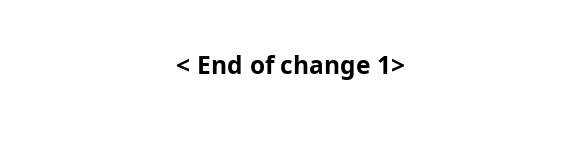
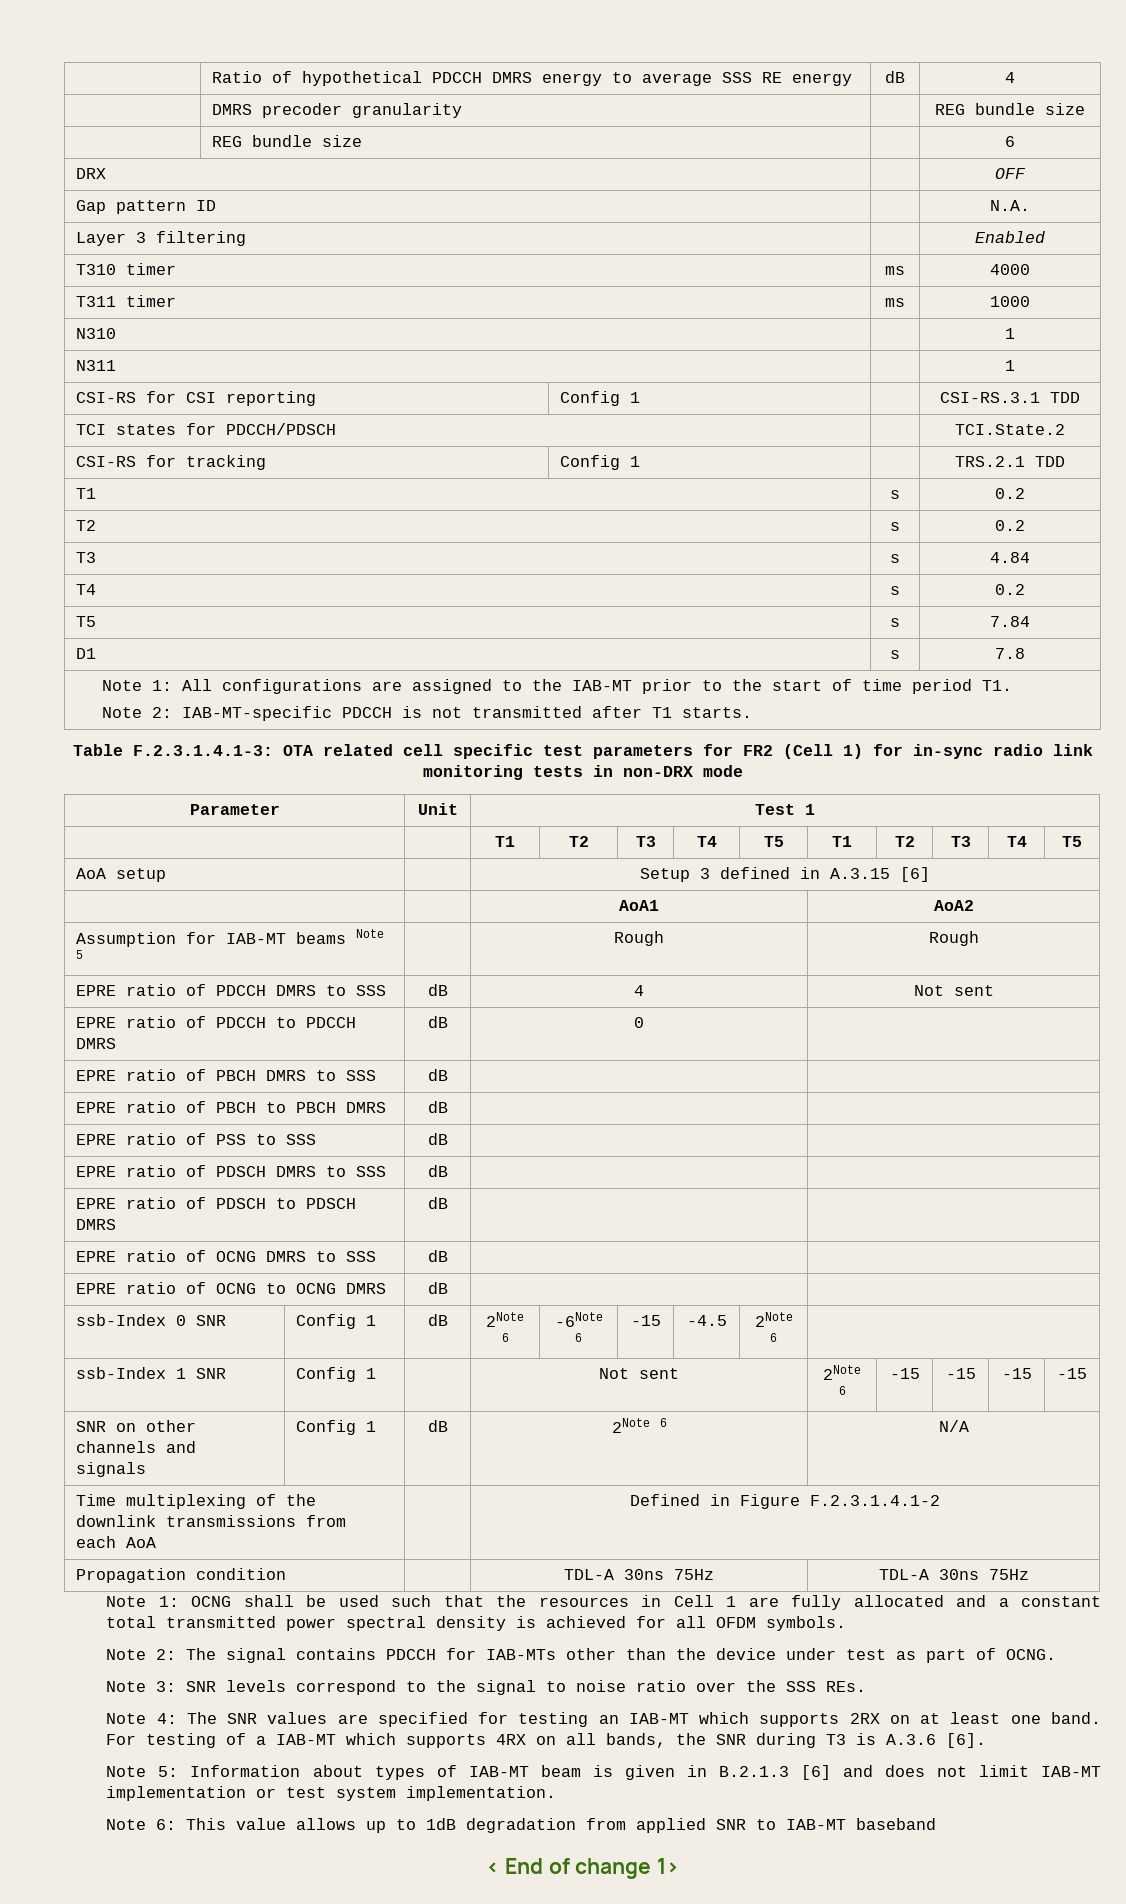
(176, 66) none -> [212,71,853,86] [885,71,905,83] [1005,72,1015,83] [212,103,463,118] [935,103,1085,115] [212,135,363,147] [1005,136,1015,147] [76,168,107,179] [995,168,1025,179] [76,200,217,214] [990,200,1030,211] [76,231,247,246] [975,231,1045,243] [76,263,177,275] [885,266,905,275] [990,264,1030,275] [76,295,177,307] [885,298,905,307] [990,296,1030,307] [76,328,117,339] [1005,328,1015,339] [76,360,117,371] [1005,360,1015,371] [76,391,317,406] [560,391,641,406] [940,392,1080,403] [76,423,337,435] [955,424,1065,435] [76,455,267,470] [560,455,641,470] [955,456,1065,467] [76,488,97,499] [890,490,900,499] [995,488,1025,499] [76,520,97,531] [890,522,900,531] [995,520,1025,531] [76,552,97,563] [890,554,900,563] [990,552,1030,563] [76,584,97,595] [890,586,900,595] [995,584,1025,595] [76,616,97,627] [890,618,900,627] [990,616,1030,627] [76,648,97,659] [890,650,900,659] [995,648,1025,659] [101,679,1012,694] [101,706,752,721] [72,744,1093,759] [422,765,743,780] [189,804,280,815] [417,803,458,815] [755,804,815,815] [495,836,515,847] [568,836,589,847] [635,836,656,847] [696,836,717,847] [763,836,784,847] [832,836,852,847] [894,836,915,847] [950,836,971,847] [1006,836,1027,847] [1062,836,1082,847] [76,868,167,882] [640,867,930,882] [619,900,659,911] [933,900,974,911] [76,929,385,947] [76,950,84,959] [614,931,664,946] [928,931,979,946] [76,984,387,996] [427,984,448,996] [634,985,644,996] [913,985,994,996] [76,1016,357,1028] [76,1038,117,1049] [427,1016,448,1028] [634,1017,644,1028] [76,1069,377,1081] [427,1069,448,1081] [76,1101,387,1113] [427,1101,448,1113] [76,1133,317,1145] [427,1133,448,1145] [76,1165,387,1177] [427,1165,448,1177] [76,1197,357,1209] [76,1219,117,1230] [427,1197,448,1209] [76,1250,377,1262] [427,1250,448,1262] [76,1282,387,1294] [427,1282,448,1294] [76,1314,227,1326] [296,1314,377,1329] [427,1314,448,1326] [486,1312,524,1327] [501,1333,509,1342] [554,1312,603,1327] [575,1333,582,1342] [630,1315,661,1326] [686,1315,727,1326] [754,1312,793,1327] [770,1333,777,1342] [76,1367,227,1379] [296,1367,377,1382] [599,1368,679,1379] [823,1365,861,1380] [838,1386,846,1395] [889,1368,920,1379] [945,1368,976,1379] [1001,1368,1032,1379] [1057,1368,1087,1379] [76,1420,197,1432] [76,1441,197,1453] [76,1462,147,1477] [296,1420,377,1435] [427,1420,448,1432] [611,1418,667,1433] [938,1420,969,1432] [76,1494,317,1509] [76,1515,347,1527] [76,1536,157,1548] [630,1494,940,1509] [76,1568,287,1583] [564,1569,714,1580] [878,1569,1029,1580] [106,1595,1102,1610] [106,1616,847,1631] [106,1648,1057,1663] [106,1680,867,1695] [106,1712,1101,1727] [106,1733,987,1748] [106,1765,1101,1780] [106,1786,557,1801] [106,1818,937,1833] | Ratio of hypothetical PDCCH DMRS energy to average SSS RE energy | dB | 4 // | DMRS precoder granularity | | REG bundle size // | REG bundle size | | 6 // DRX | | OFF // Gap pattern ID | | N.A. // Layer 3 filtering | | Enabled // T310 timer | ms | 4000 // T311 timer | ms | 1000 // N310 | | 1 // N311 | | 1 // CSI-RS for CSI reporting | Config 1 | | CSI-RS.3.1 TDD // TCI states for PDCCH/PDSCH | | TCI.State.2 // CSI-RS for tracking | Config 1 | | TRS.2.1 TDD // T1 | s | 0.2 // T2 | s | 0.2 // T3 | s | 4.84 // T4 | s | 0.2 // T5 | s | 7.84 // D1 | s | 7.8 // Note 1: All configurations are assigned to the IAB-MT prior to the start of time period T1. // Note 2: IAB-MT-specific PDCCH is not transmitted after T1 starts. // Table F.2.3.1.4.1-3: OTA related cell specific test parameters for FR2 (Cell 1) for in-sync radio link monitoring tests in non-DRX mode // Parameter | Unit | Test 1 // | | T1 | T2 | T3 | T4 | T5 | T1 | T2 | T3 | T4 | T5 // AoA setup | | Setup 3 defined in A.3.15 [6] // | | AoA1 | AoA2 // Assumption for IAB-MT beams Note 5 | | Rough | Rough // EPRE ratio of PDCCH DMRS to SSS | dB | 4 | Not sent // EPRE ratio of PDCCH to PDCCH DMRS | dB | 0 | // EPRE ratio of PBCH DMRS to SSS | dB | | // EPRE ratio of PBCH to PBCH DMRS | dB | | // EPRE ratio of PSS to SSS | dB | | // EPRE ratio of PDSCH DMRS to SSS | dB | | // EPRE ratio of PDSCH to PDSCH DMRS | dB | | // EPRE ratio of OCNG DMRS to SSS | dB | | // EPRE ratio of OCNG to OCNG DMRS | dB | | // ssb-Index 0 SNR | Config 1 | dB | 2Note 6 | -6Note 6 | -15 | -4.5 | 2Note 6 | // ssb-Index 1 SNR | Config 1 | | Not sent | 2Note 6 | -15 | -15 | -15 | -15 // SNR on other channels and signals | Config 1 | dB | 2Note 6 | N/A // Time multiplexing of the downlink transmissions from each AoA | | Defined in Figure F.2.3.1.4.1-2 // Propagation condition | | TDL-A 30ns 75Hz | TDL-A 30ns 75Hz // Note 1: OCNG shall be used such that the resources in Cell 1 are fully allocated and a constant total transmitted power spectral density is achieved for all OFDM symbols. // Note 2: The signal contains PDCCH for IAB-MTs other than the device under test as part of OCNG. // Note 3: SNR levels correspond to the signal to noise ratio over the SSS REs. // Note 4: The SNR values are specified for testing an IAB-MT which supports 2RX on at least one band. For testing of a IAB-MT which supports 4RX on all bands, the SNR during T3 is A.3.6 [6]. // Note 5: Information about types of IAB-MT beam is given in B.2.1.3 [6] and does not limit IAB-MT implementation or test system implementation. // Note 6: This value allows up to 1dB degradation from applied SNR to IAB-MT baseband //

